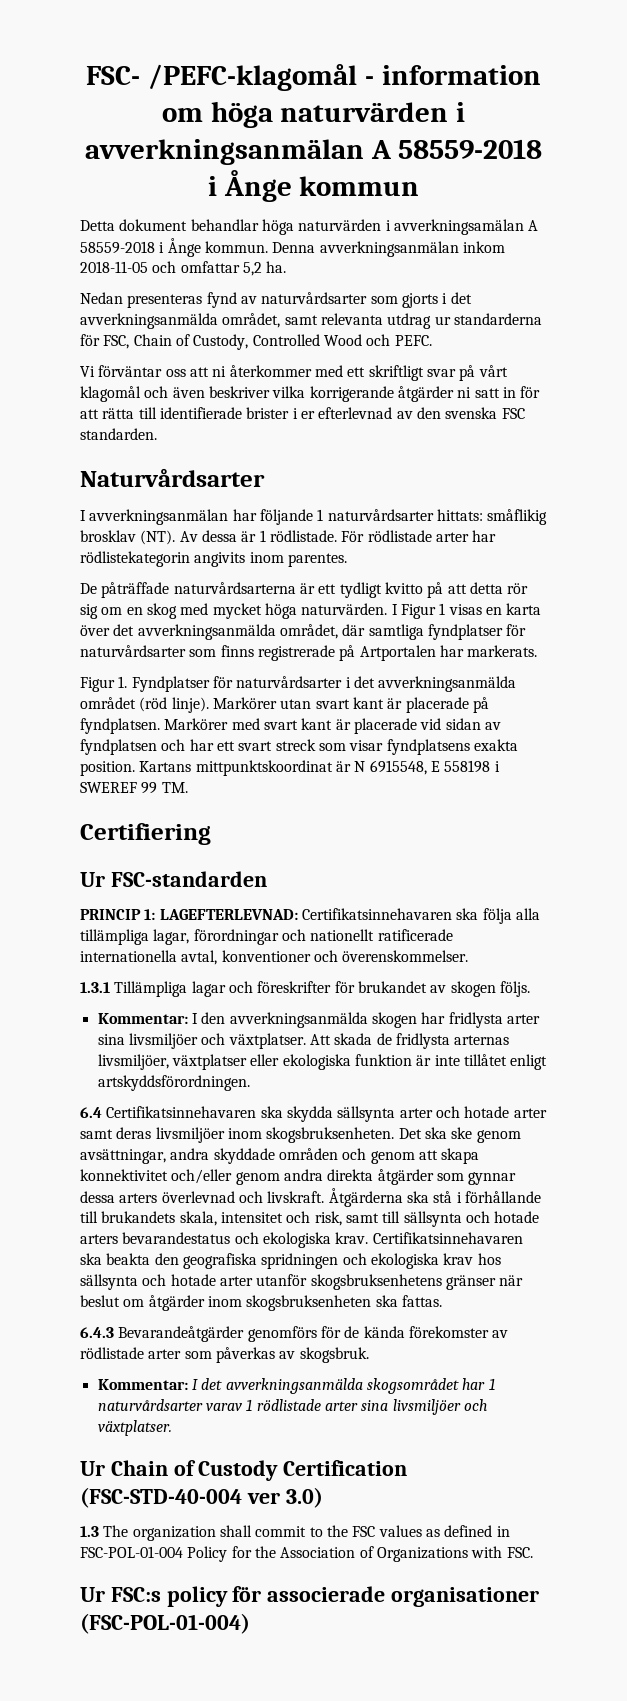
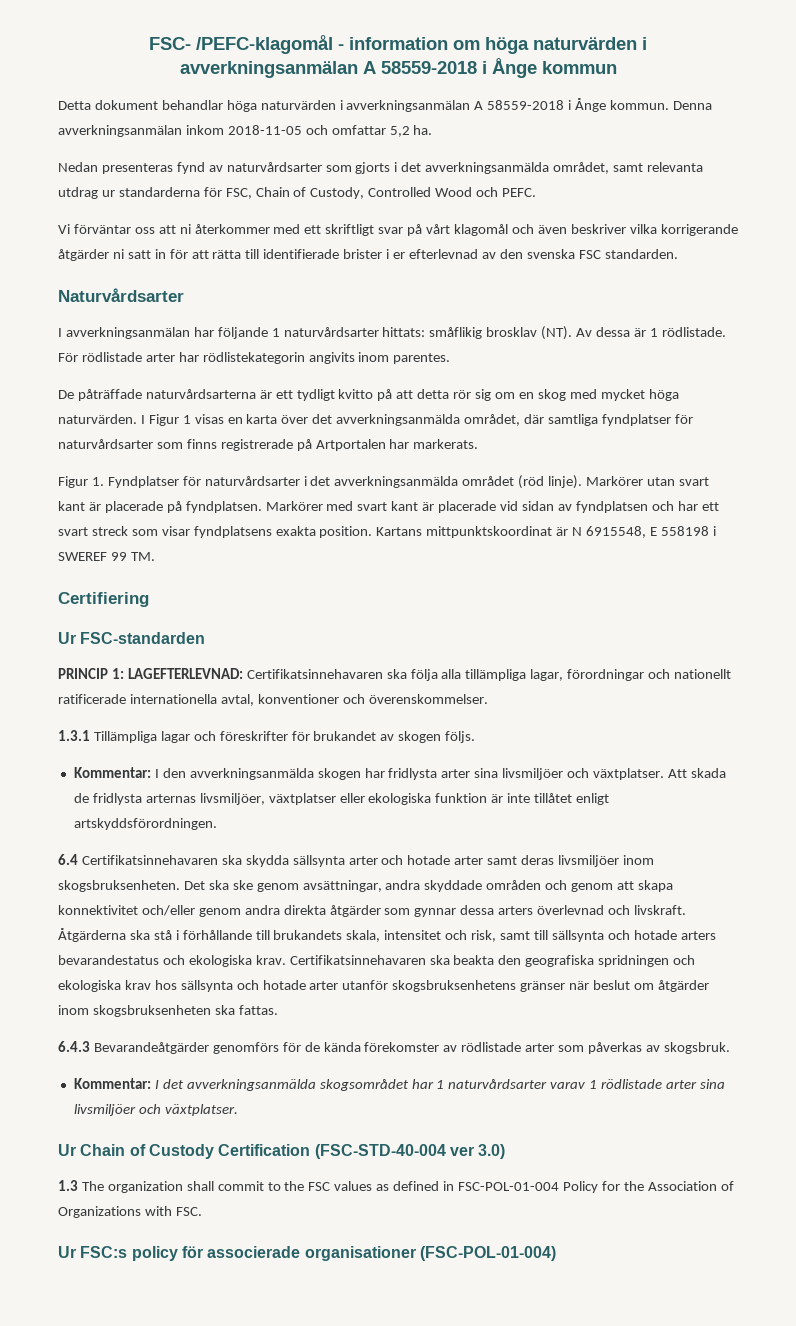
[393,219,524,235] avverkningsamälan -> [346,100,471,112] avverkningsanmälan

